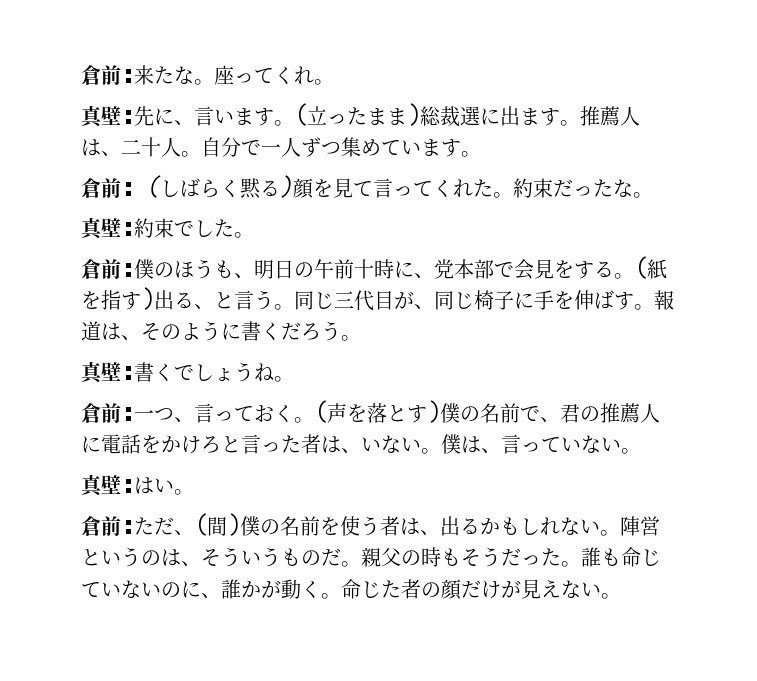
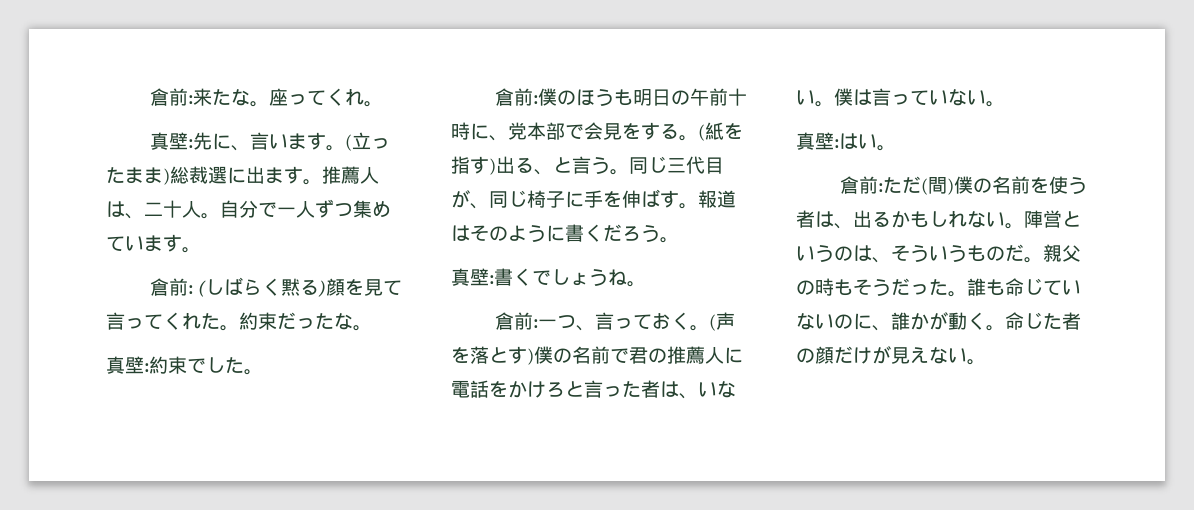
[234,273,254,278] 、 -> (633, 97) none
[121,335,141,340] 、 -> (470, 233) none
[540,417,560,422] 、 -> (629, 355) none
[481,448,501,453] 、 -> (872, 97) none
[174,530,194,535] 、 -> (921, 185) none

